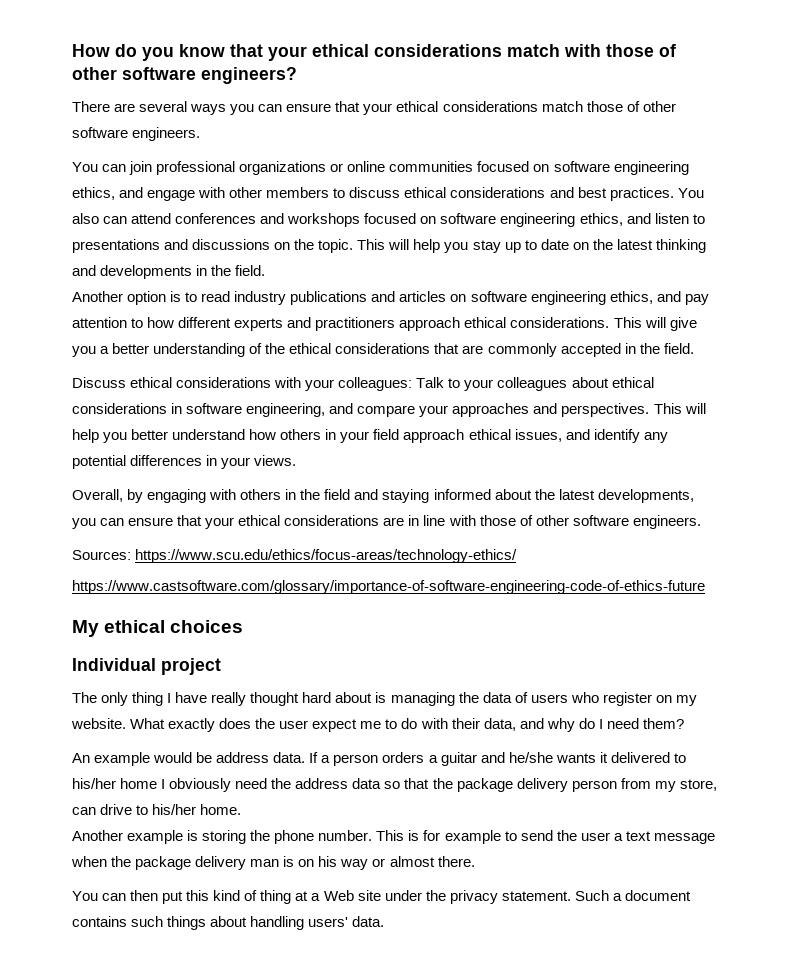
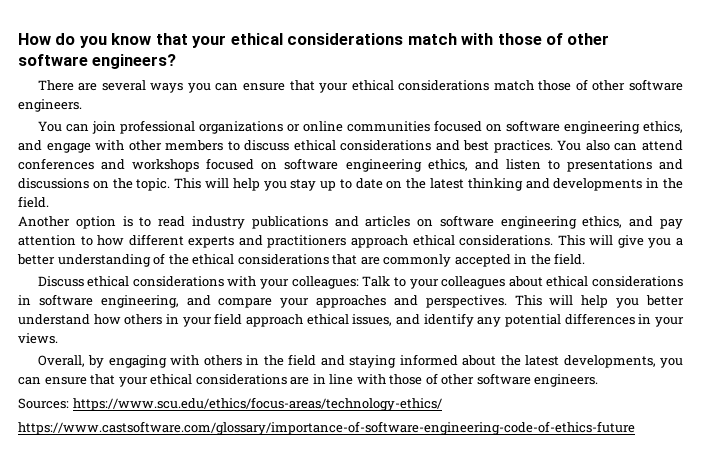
[72,620,244,637] [72,658,221,675] [72,692,697,706] [71,718,684,732] [72,752,686,766] [72,778,717,792] [72,804,242,815] [72,830,715,844] [71,856,475,870] [72,890,691,904] [72,916,385,930] // My ethical choices // Individual project // The only thing I have really thought hard about is managing the data of users who register on my website. What exactly does the user expect me to do with their data, and why do I need them? // An example would be address data. If a person orders a guitar and he/she wants it delivered to his/her home I obviously need the address data so that the package delivery person from my store, can drive to his/her home. // Another example is storing the phone number. This is for example to send the user a text message when the package delivery man is on his way or almost there. // You can then put this kind of thing at a Web site under the privacy statement. Such a document contains such things about handling users' data. -> (635, 428) none

